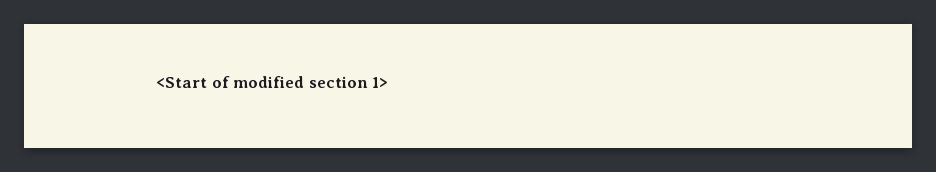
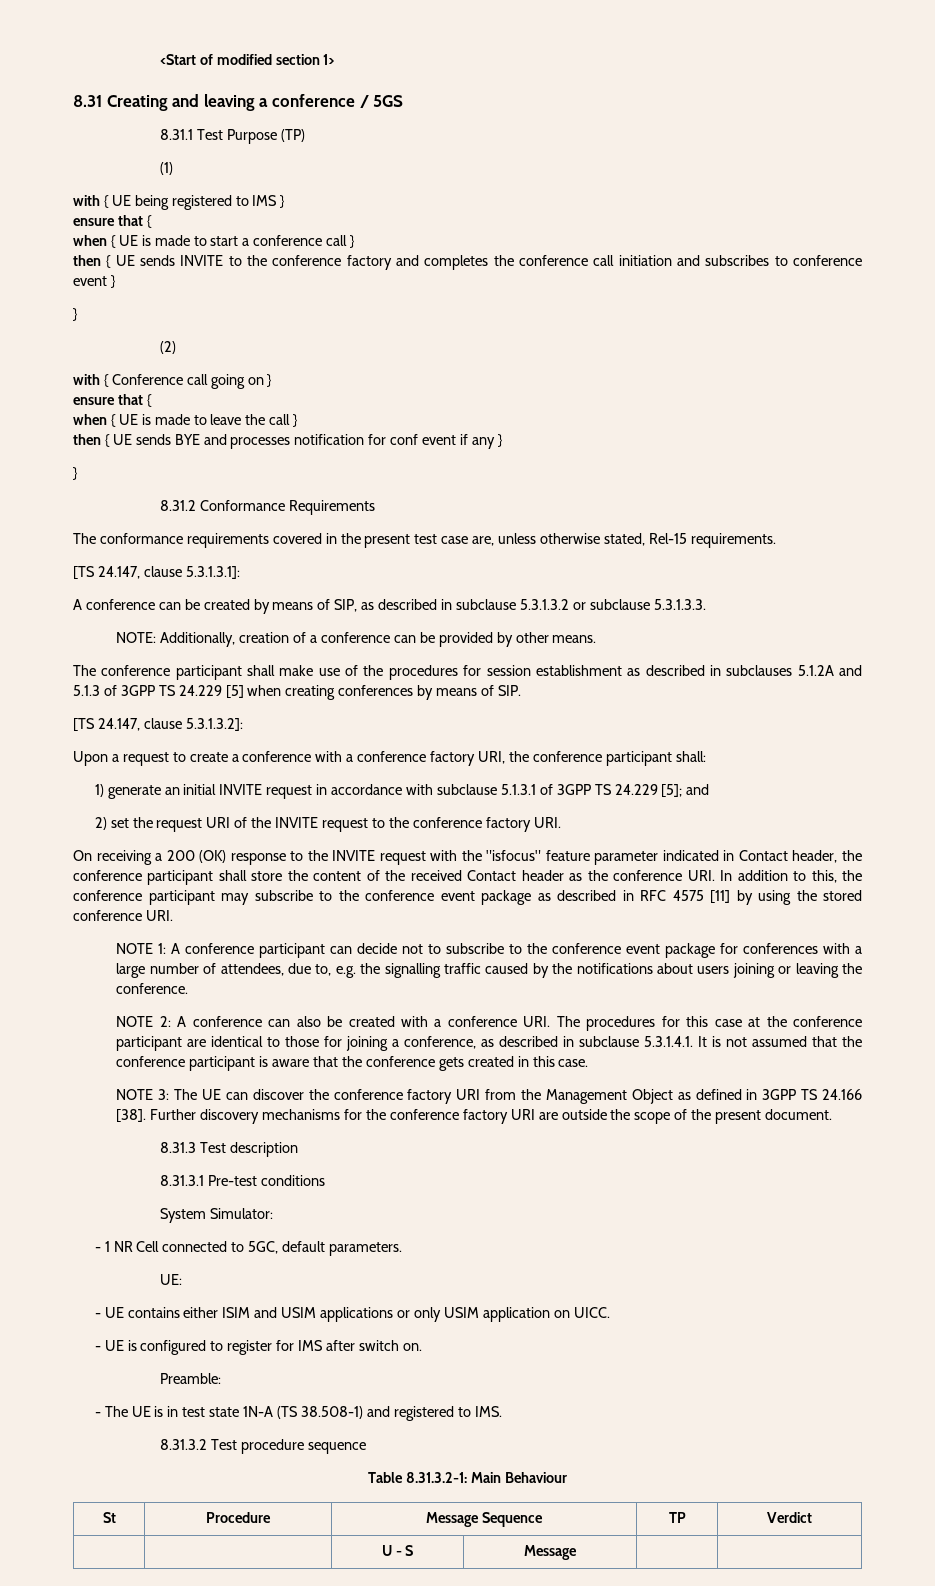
(389, 82) none -> [73,94,404,111] [159,129,305,144] [159,162,173,175] [73,195,286,210] [73,215,152,228] [73,235,356,248] [73,255,863,270] [73,275,116,288] [73,308,78,321] [159,341,176,354] [73,374,273,389] [73,394,152,407] [73,414,299,427] [73,434,503,449] [73,467,78,480] [159,500,375,515] [73,533,776,548] [73,566,240,579] [73,599,706,614] [116,632,597,647] [73,665,863,680] [73,685,521,700] [73,718,243,731] [73,751,706,766] [94,784,710,799] [94,817,561,832] [73,850,862,865] [73,870,863,885] [73,890,862,905] [73,910,173,921] [116,943,862,958] [116,963,862,978] [116,983,189,994] [116,1016,862,1031] [116,1036,862,1051] [116,1056,589,1071] [116,1089,862,1104] [116,1109,833,1124] [159,1142,298,1157] [159,1175,325,1186] [159,1208,273,1223] [94,1241,403,1256] [159,1274,182,1285] [94,1307,610,1322] [94,1340,422,1355] [159,1373,221,1384] [94,1406,502,1421] [159,1439,366,1454] [368,1472,567,1483] [102,1512,116,1523] [206,1512,271,1523] [426,1512,543,1527] [668,1512,686,1523] [767,1512,812,1523] [381,1545,414,1556] [524,1545,577,1560] // 8.31 Creating and leaving a conference / 5GS // 8.31.1 Test Purpose (TP) // (1) // with { UE being registered to IMS } // ensure that { // when { UE is made to start a conference call } // then { UE sends INVITE to the conference factory and completes the conference call initiation and subscribes to conference event } // } // (2) // with { Conference call going on } // ensure that { // when { UE is made to leave the call } // then { UE sends BYE and processes notification for conf event if any } // } // 8.31.2 Conformance Requirements // The conformance requirements covered in the present test case are, unless otherwise stated, Rel-15 requirements. // [TS 24.147, clause 5.3.1.3.1]: // A conference can be created by means of SIP, as described in subclause 5.3.1.3.2 or subclause 5.3.1.3.3. // NOTE: Additionally, creation of a conference can be provided by other means. // The conference participant shall make use of the procedures for session establishment as described in subclauses 5.1.2A and 5.1.3 of 3GPP TS 24.229 [5] when creating conferences by means of SIP. // [TS 24.147, clause 5.3.1.3.2]: // Upon a request to create a conference with a conference factory URI, the conference participant shall: // 1) generate an initial INVITE request in accordance with subclause 5.1.3.1 of 3GPP TS 24.229 [5]; and // 2) set the request URI of the INVITE request to the conference factory URI. // On receiving a 200 (OK) response to the INVITE request with the "isfocus" feature parameter indicated in Contact header, the conference participant shall store the content of the received Contact header as the conference URI. In addition to this, the conference participant may subscribe to the conference event package as described in RFC 4575 [11] by using the stored conference URI. // NOTE 1: A conference participant can decide not to subscribe to the conference event package for conferences with a large number of attendees, due to, e.g. the signalling traffic caused by the notifications about users joining or leaving the conference. // NOTE 2: A conference can also be created with a conference URI. The procedures for this case at the conference participant are identical to those for joining a conference, as described in subclause 5.3.1.4.1. It is not assumed that the conference participant is aware that the conference gets created in this case. // NOTE 3: The UE can discover the conference factory URI from the Management Object as defined in 3GPP TS 24.166 [38]. Further discovery mechanisms for the conference factory URI are outside the scope of the present document. // 8.31.3 Test description // 8.31.3.1 Pre-test conditions // System Simulator: // - 1 NR Cell connected to 5GC, default parameters. // UE: // - UE contains either ISIM and USIM applications or only USIM application on UICC. // - UE is configured to register for IMS after switch on. // Preamble: // - The UE is in test state 1N-A (TS 38.508-1) and registered to IMS. // 8.31.3.2 Test procedure sequence // Table 8.31.3.2-1: Main Behaviour // St | Procedure | Message Sequence | TP | Verdict // | | U - S | Message | |

